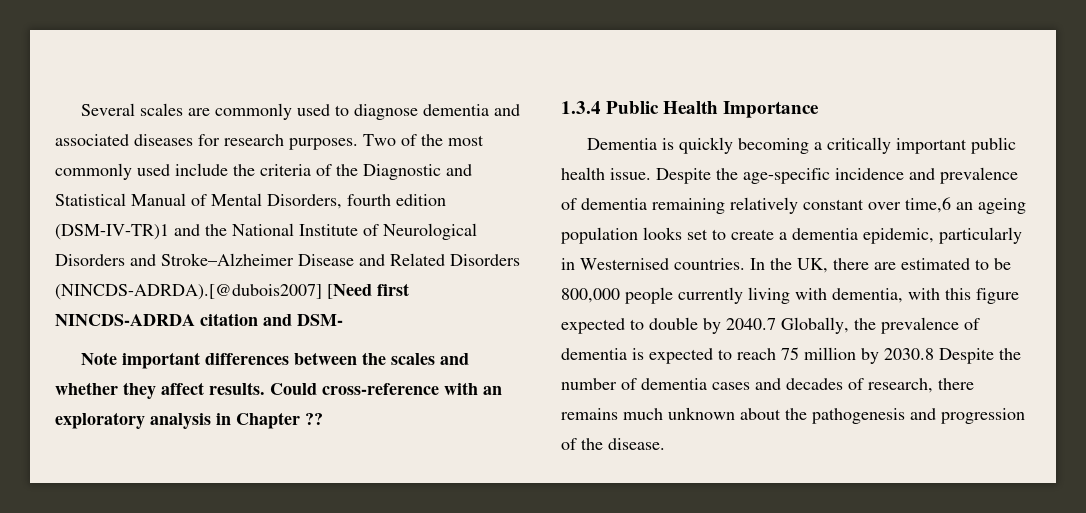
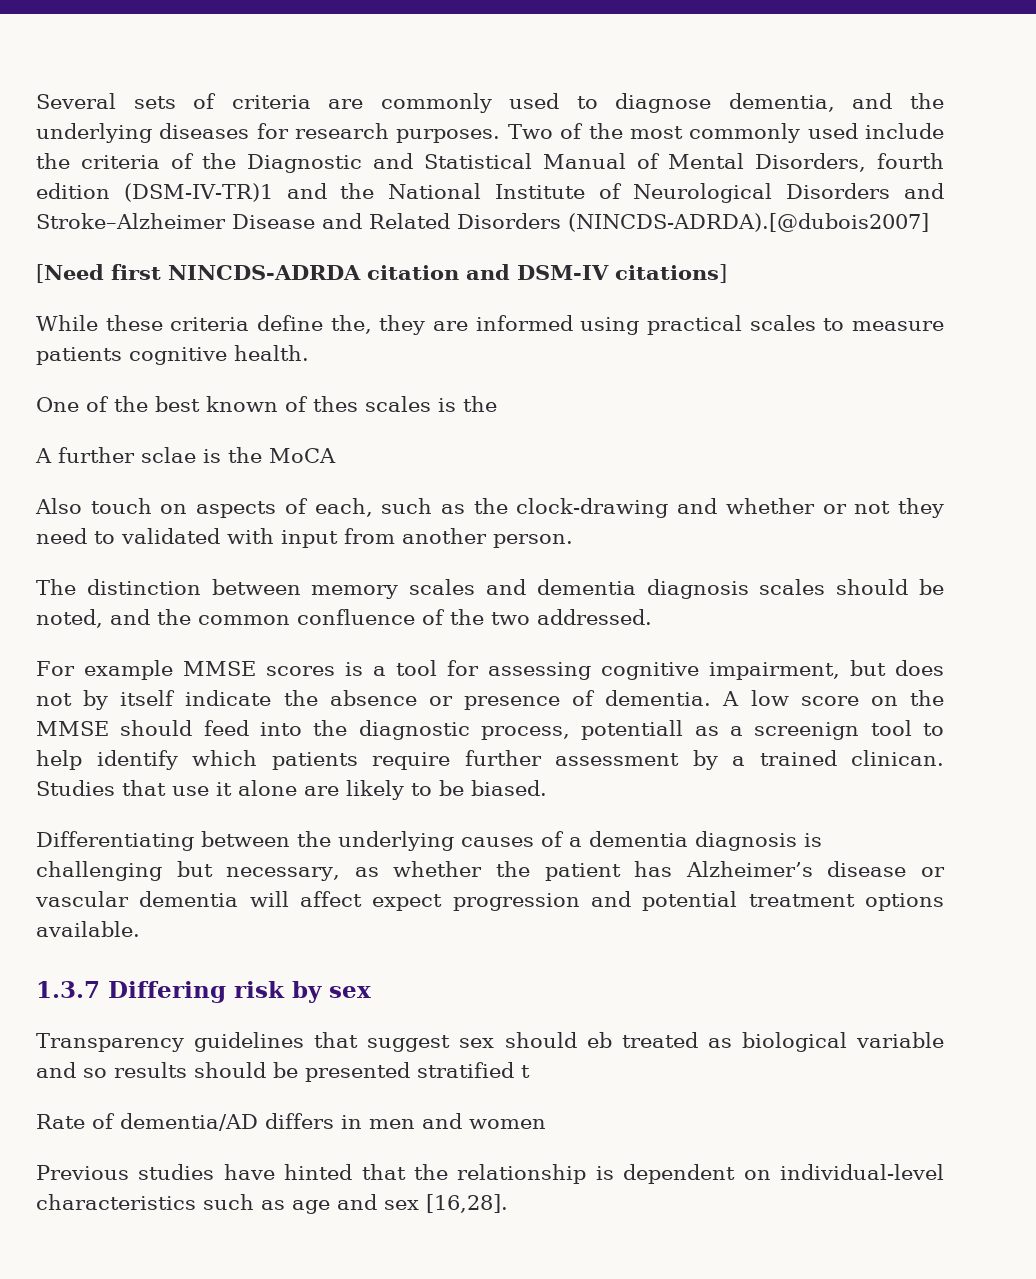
[139,103,183,116] scales -> [133,93,311,109] sets of criteria
[422,104,520,116] [55,134,129,146] dementia and associated -> [728,93,944,112] [36,123,152,143] dementia, and the underlying
(322, 292) none -> (929, 222) //
[297,314,343,326] [80,352,469,369] [55,382,502,399] [55,412,323,429] [561,101,820,118] [586,137,1016,154] [561,167,1018,184] [561,197,1026,214] [561,227,1022,244] [561,258,1011,273] [561,287,1019,304] [561,317,980,334] [561,347,1021,364] [561,378,974,393] [561,407,1025,424] [561,438,665,450] DSM- // Note important differences between the scales and whether they affect results. Could cross-reference with an exploratory analysis in Chapter ?? // 1.3.4 Public Health Importance // Dementia is quickly becoming a critically important public health issue. Despite the age-specific incidence and prevalence of dementia remaining relatively constant over time,6 an ageing population looks set to create a dementia epidemic, particularly in Westernised countries. In the UK, there are estimated to be 800,000 people currently living with dementia, with this figure expected to double by 2040.7 Globally, the prevalence of dementia is expected to reach 75 million by 2030.8 Despite the number of dementia cases and decades of research, there remains much unknown about the pathogenesis and progression of the disease. -> [517,264,728,283] [36,315,944,335] [36,345,309,365] [36,396,497,412] [35,447,336,463] [35,498,944,518] [36,528,573,548] [36,579,944,599] [36,609,652,628] [36,660,944,680] [36,690,944,710] [36,720,945,740] [36,750,944,770] [36,780,547,800] [36,831,822,851] [36,861,945,881] [35,891,945,911] [36,921,140,937] [36,981,371,1003] [36,1032,945,1052] [36,1062,530,1082] [36,1113,546,1131] [36,1164,944,1184] [36,1194,508,1214] DSM-IV citations] // While these criteria define the, they are informed using practical scales to measure patients cognitive health. // One of the best known of thes scales is the // A further sclae is the MoCA // Also touch on aspects of each, such as the clock-drawing and whether or not they need to validated with input from another person. // The distinction between memory scales and dementia diagnosis scales should be noted, and the common confluence of the two addressed. // For example MMSE scores is a tool for assessing cognitive impairment, but does not by itself indicate the absence or presence of dementia. A low score on the MMSE should feed into the diagnostic process, potentiall as a screenign tool to help identify which patients require further assessment by a trained clinican. Studies that use it alone are likely to be biased. // Differentiating between the underlying causes of a dementia diagnosis is challenging but necessary, as whether the patient has Alzheimer’s disease or vascular dementia will affect expect progression and potential treatment options available. // 1.3.7 Differing risk by sex // Transparency guidelines that suggest sex should eb treated as biological variable and so results should be presented stratified t // Rate of dementia/AD differs in men and women // Previous studies have hinted that the relationship is dependent on individual-level characteristics such as age and sex [16,28].

